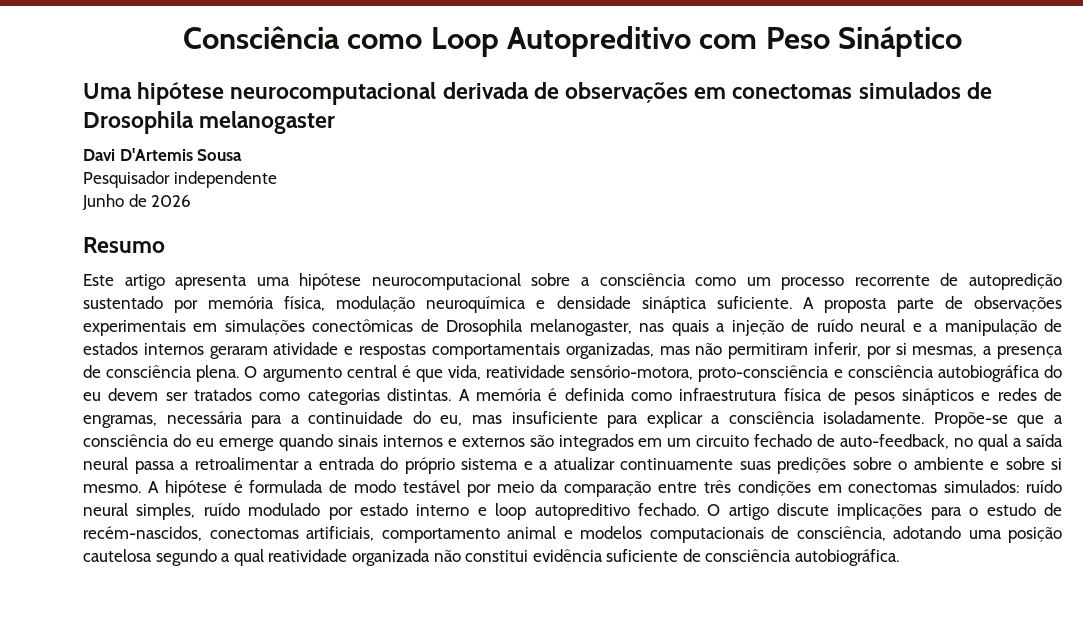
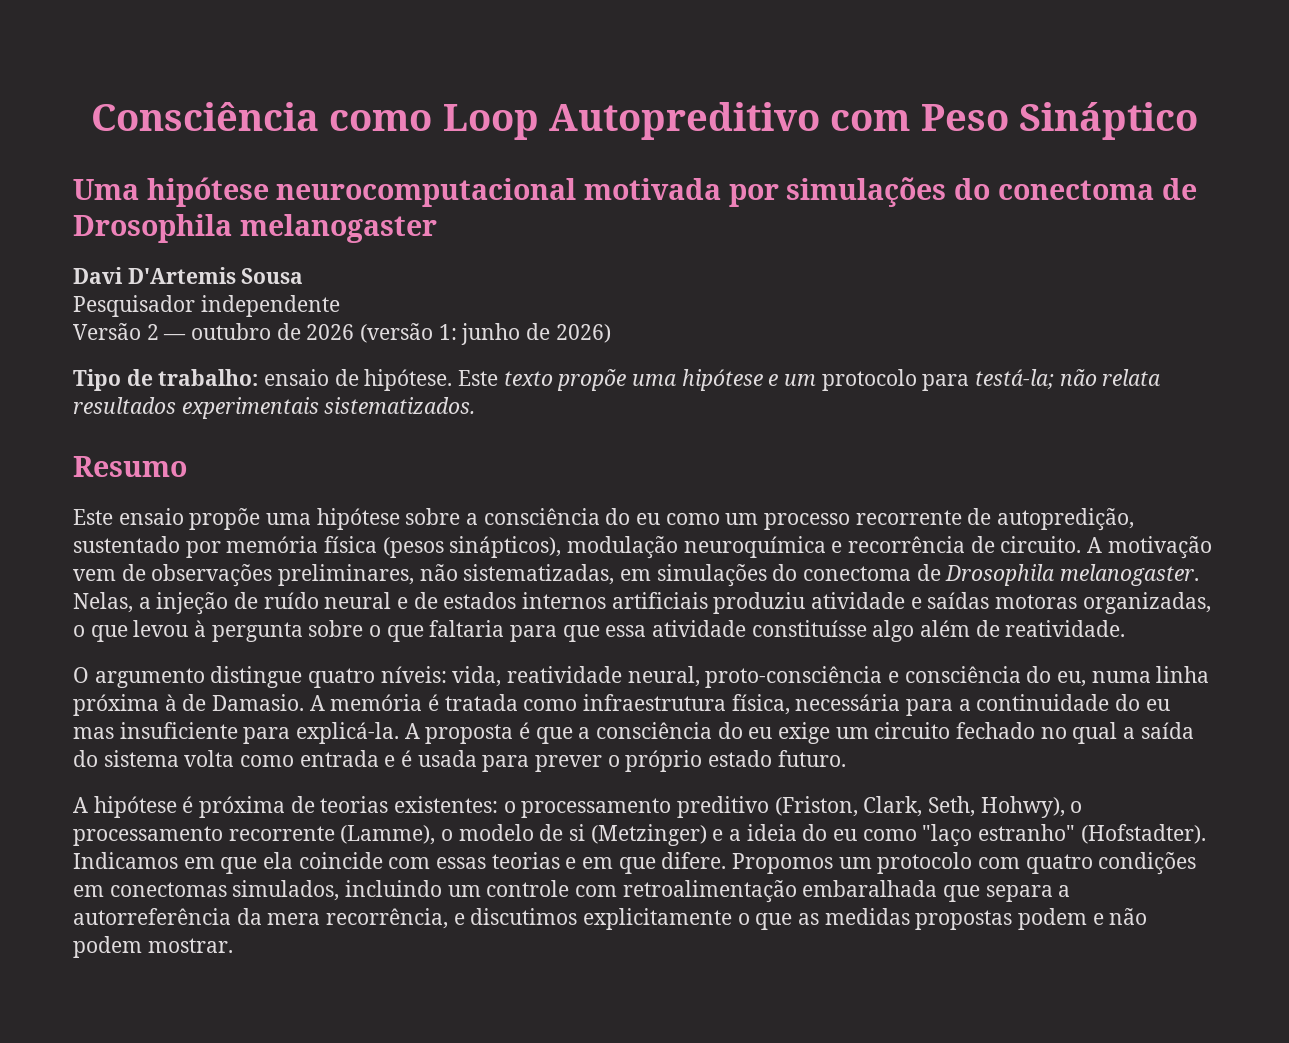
[442,82,961,103] derivada de observações em conectomas simulados -> [584,177,1154,207] motivada por simulações do conectoma
[82,194,192,210] Junho de 2026 -> [73,323,611,345] [73,369,1162,391] [73,397,476,419] Versão 2 — outubro de 2026 (versão 1: junho de 2026) // Tipo de trabalho: ensaio de hipótese. Este texto propõe uma hipótese e um protocolo para testá-la; não relata resultados experimentais sistematizados.
[124,273,521,290] artigo apresenta uma hipótese neurocomputacional -> [118,508,400,530] ensaio propõe uma hipótese
(686, 279) none -> [605,508,661,525] do eu
[968,273,1062,290] autopredição -> [997,508,1135,531] autopredição,
[284,296,1062,313] [83,319,709,336] física, modulação neuroquímica e densidade sináptica suficiente. A proposta parte de observações experimentais em simulações conectômicas de Drosophila melanogaster, nas quais -> [324,536,1212,559] [73,564,1200,587] [73,592,133,613] física (pesos sinápticos), modulação neuroquímica e recorrência de circuito. A motivação vem de observações preliminares, não sistematizadas, em simulações do conectoma de Drosophila melanogaster. Nelas,
[929,319,1037,336] a manipulação -> (409, 603) none
[209,342,1063,359] [83,365,443,382] geraram atividade e respostas comportamentais organizadas, mas não permitiram inferir, por si mesmas, a presença de consciência plena. O argumento central é que -> [611,592,1211,614] [73,620,1126,642] [73,666,447,688] artificiais produziu atividade e saídas motoras organizadas, o que levou à pergunta sobre o que faltaria para que essa atividade constituísse algo além de reatividade. // O argumento distingue quatro níveis:
[570,365,694,380] sensório-motora, -> [627,666,700,687] neural,
[937,365,1062,382] [83,388,452,405] autobiográfica do eu devem ser tratados como categorias distintas. -> [1026,666,1210,687] [73,694,305,716] do eu, numa linha próxima à de Damasio.
[564,388,625,401] definida -> [444,694,518,711] tratada
[783,388,1062,405] [83,415,157,428] física de pesos sinápticos e redes de engramas, -> [731,694,790,715] física,
[440,415,463,426] eu, -> [1145,699,1170,711] eu
[646,411,1008,428] explicar a consciência isoladamente. Propõe-se -> [296,722,531,744] explicá-la. A proposta é
[218,434,663,451] emerge quando sinais internos e externos são integrados em -> [778,722,831,744] exige
[817,434,950,449] de auto-feedback, -> (1036, 730) none
[83,457,1062,474] [83,480,1062,497] [83,503,1063,520] [83,526,1062,543] [83,549,900,566] neural passa a retroalimentar a entrada do próprio sistema e a atualizar continuamente suas predições sobre o ambiente e sobre si mesmo. A hipótese é formulada de modo testável por meio da comparação entre três condições em conectomas simulados: ruído neural simples, ruído modulado por estado interno e loop autopreditivo fechado. O artigo discute implicações para o estudo de recém-nascidos, conectomas artificiais, comportamento animal e modelos computacionais de consciência, adotando uma posição cautelosa segundo a qual reatividade organizada não constitui evidência suficiente de consciência autobiográfica. -> [73,750,846,772] [73,796,1083,818] [73,824,1206,847] [73,852,1197,875] [73,880,1071,903] [73,908,1148,930] [73,936,233,958] do sistema volta como entrada e é usada para prever o próprio estado futuro. // A hipótese é próxima de teorias existentes: o processamento preditivo (Friston, Clark, Seth, Hohwy), o processamento recorrente (Lamme), o modelo de si (Metzinger) e a ideia do eu como "laço estranho" (Hofstadter). Indicamos em que ela coincide com essas teorias e em que difere. Propomos um protocolo com quatro condições em conectomas simulados, incluindo um controle com retroalimentação embaralhada que separa a autorreferência da mera recorrência, e discutimos explicitamente o que as medidas propostas podem e não podem mostrar.

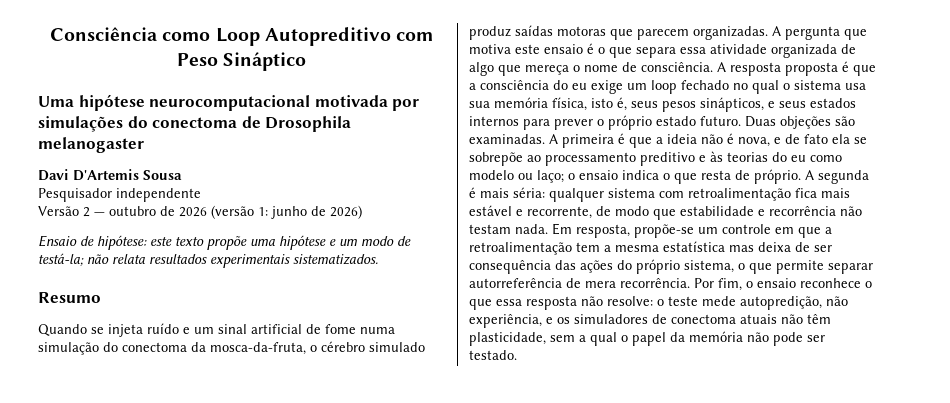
[73,369,499,391] Tipo de trabalho: ensaio de hipótese. Este -> [38,235,172,250] Ensaio de hipótese: este
[821,369,970,391] protocolo para -> [361,236,411,246] modo de
[73,508,1135,531] [73,536,1212,559] [73,564,1200,587] [73,592,1211,615] [73,620,1126,642] [73,666,1210,688] [73,694,1170,716] [73,722,420,744] Este ensaio propõe uma hipótese sobre a consciência do eu como um processo recorrente de autopredição, sustentado por memória física (pesos sinápticos), modulação neuroquímica e recorrência de circuito. A motivação vem de observações preliminares, não sistematizadas, em simulações do conectoma de Drosophila melanogaster. Nelas, a injeção de ruído neural e de estados internos artificiais produziu atividade e saídas motoras organizadas, o que levou à pergunta sobre o que faltaria para que essa atividade constituísse algo além de reatividade. // O argumento distingue quatro níveis: vida, reatividade neural, proto-consciência e consciência do eu, numa linha próxima à de Damasio. A memória é tratada como infraestrutura física, necessária para a continuidade do eu mas insuficiente para explicá-la. A -> [38,323,395,337] [38,341,425,355] [469,25,867,40] [469,43,856,58] [469,62,781,76] Quando se injeta ruído e um sinal artificial de fome numa simulação do conectoma da mosca-da-fruta, o cérebro simulado produz saídas motoras que parecem organizadas. A pergunta que motiva este ensaio é o que separa essa atividade organizada de algo que mereça o nome de consciência. A resposta
[874,722,951,739] circuito -> [651,80,677,94] loop
[1123,722,1194,739] [73,750,477,767] a saída do sistema volta como entrada e é usada -> [783,80,866,90] [469,97,856,112] [469,116,519,126] o sistema usa sua memória física, isto é, seus pesos sinápticos, e seus estados internos
[73,796,1083,818] [73,824,1206,847] [73,852,1197,875] [73,880,1071,903] [73,908,1148,930] [73,936,233,958] // A hipótese é próxima de teorias existentes: o processamento preditivo (Friston, Clark, Seth, Hohwy), o processamento recorrente (Lamme), o modelo de si (Metzinger) e a ideia do eu como "laço estranho" (Hofstadter). Indicamos em que ela coincide com essas teorias e em que difere. Propomos um protocolo com quatro condições em conectomas simulados, incluindo um controle com retroalimentação embaralhada que separa a autorreferência da mera recorrência, e discutimos explicitamente o que as medidas propostas podem e não podem mostrar. -> [745,116,855,129] [469,133,867,148] [469,151,842,166] [469,169,869,184] [469,187,850,202] [469,205,862,220] [469,223,832,238] [469,241,832,255] [469,259,873,274] [469,278,872,291] [469,296,848,310] [469,314,831,328] [469,331,825,346] [469,350,517,360] Duas objeções são examinadas. A primeira é que a ideia não é nova, e de fato ela se sobrepõe ao processamento preditivo e às teorias do eu como modelo ou laço; o ensaio indica o que resta de próprio. A segunda é mais séria: qualquer sistema com retroalimentação fica mais estável e recorrente, de modo que estabilidade e recorrência não testam nada. Em resposta, propõe-se um controle em que a retroalimentação tem a mesma estatística mas deixa de ser consequência das ações do próprio sistema, o que permite separar autorreferência de mera recorrência. Por fim, o ensaio reconhece o que essa resposta não resolve: o teste mede autopredição, não experiência, e os simuladores de conectoma atuais não têm plasticidade, sem a qual o papel da memória não pode ser testado.

